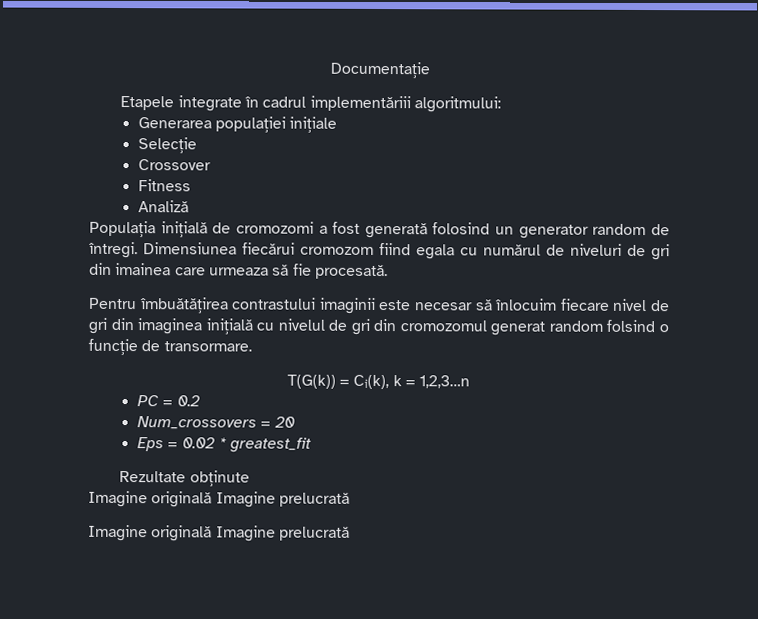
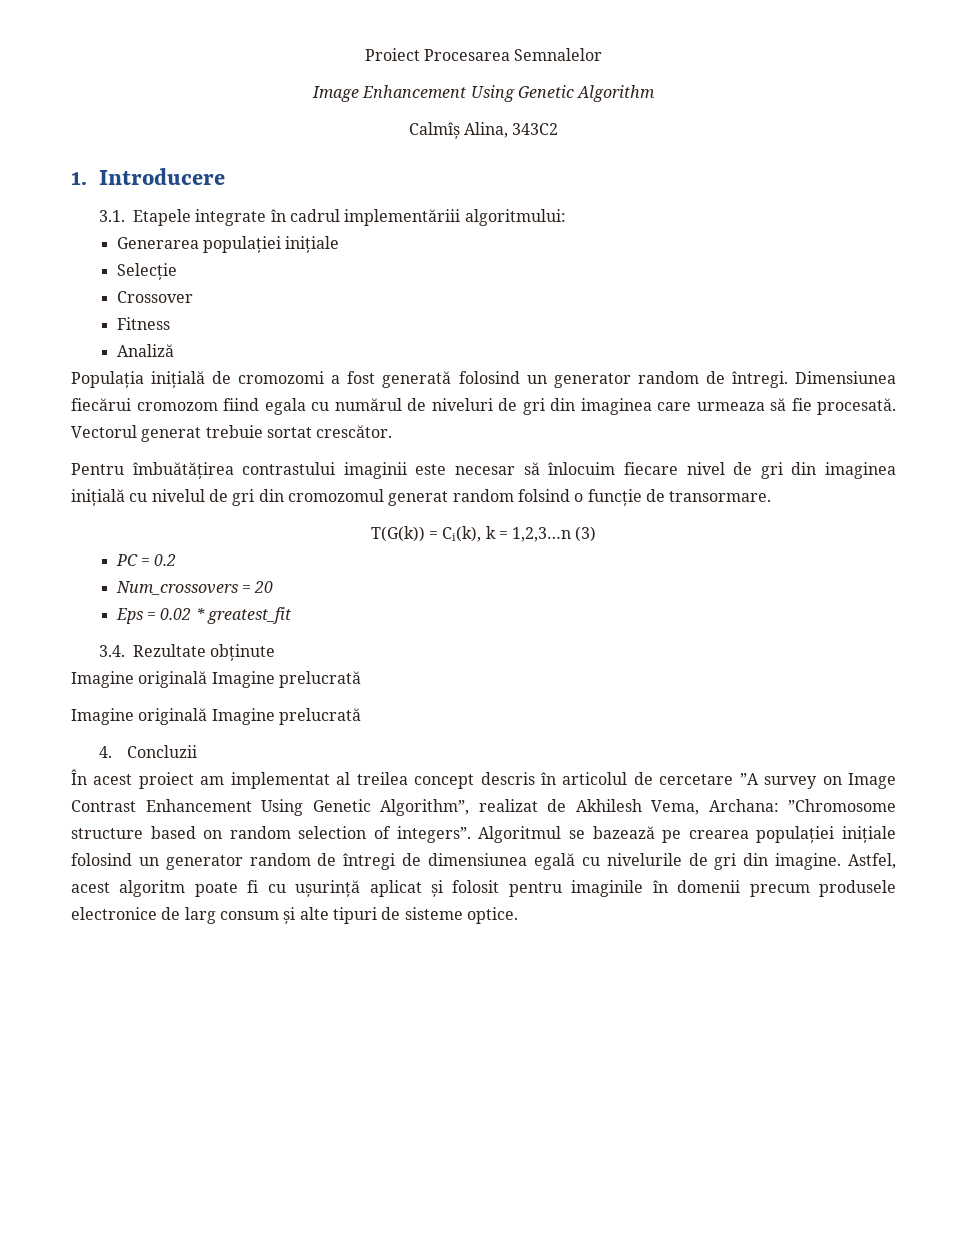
[329,61,430,79] Documentație // -> [364,48,603,61] [311,85,656,102] [408,122,559,139] [71,168,226,185] [99,210,126,222] Proiect Procesarea Semnalelor // Image Enhancement Using Genetic Algorithm // Calmîș Alina, 343C2 // 1. Introducere // 3.1.
[115,262,172,276] imainea -> [580,398,652,415] imaginea
(388, 272) none -> [71,425,393,442] Vectorul generat trebuie sortat crescător.
(471, 382) none -> [575,526,597,542] (3)
(313, 445) none -> [99,645,126,657] 3.4.
(350, 533) none -> [99,745,198,758] [71,769,896,789] [71,799,896,816] [71,826,897,843] [71,853,897,870] [71,880,897,897] [71,907,518,924] // 4. Concluzii // În acest proiect am implementat al treilea concept descris în articolul de cercetare ”A survey on Image Contrast Enhancement Using Genetic Algorithm”, realizat de Akhilesh Vema, Archana: ”Chromosome structure based on random selection of integers”. Algoritmul se bazează pe crearea populației inițiale folosind un generator random de întregi de dimensiunea egală cu nivelurile de gri din imagine. Astfel, acest algoritm poate fi cu ușurință aplicat și folosit pentru imaginile în domenii precum produsele electronice de larg consum și alte tipuri de sisteme optice.

